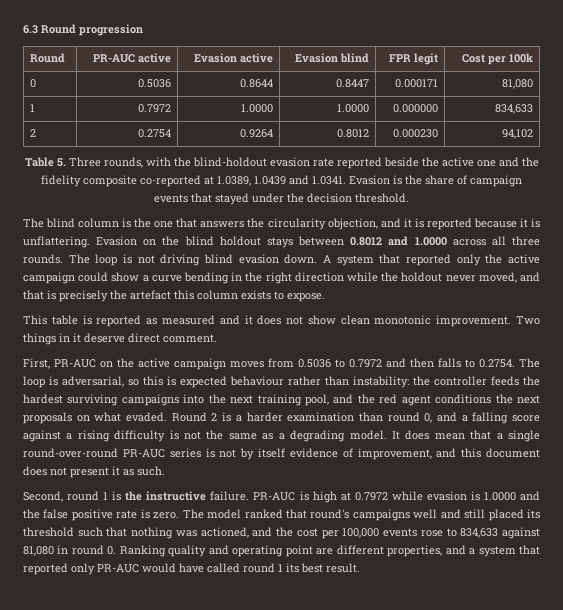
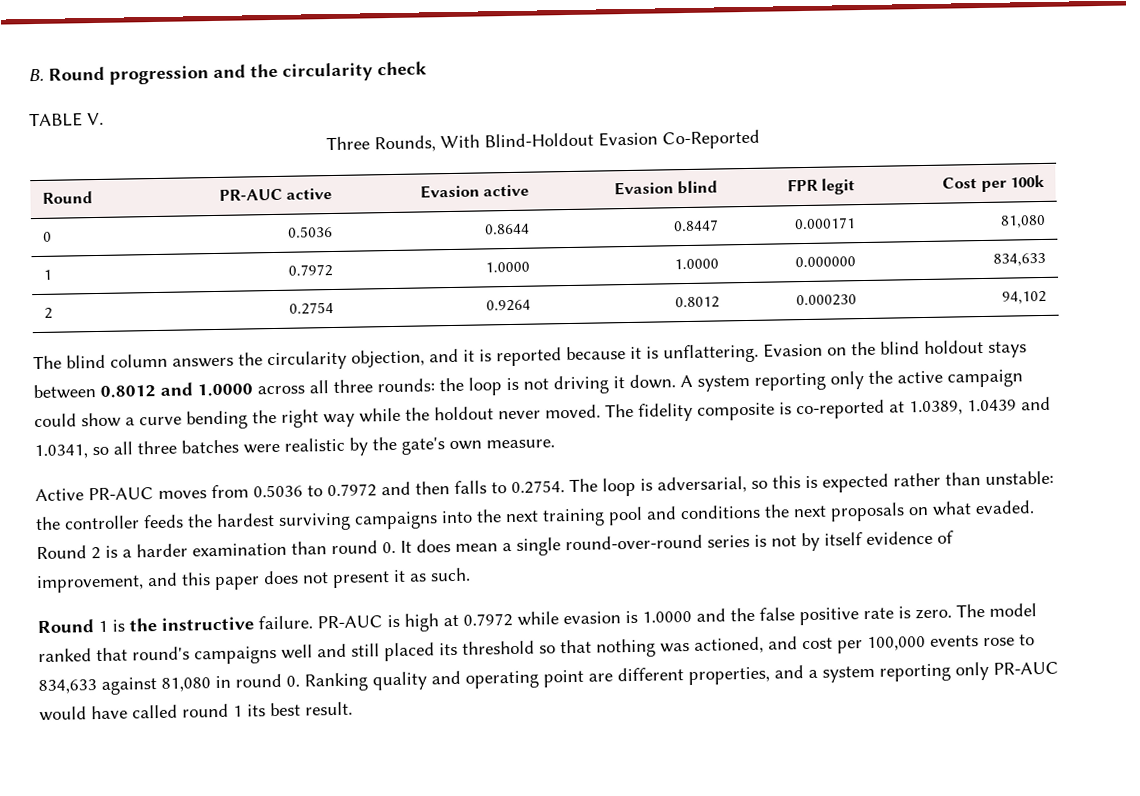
[23,25,38,34] 6.3 -> [28,68,44,82] B.
(143, 30) none -> [213,61,427,82] [29,112,104,128] [325,129,760,153] and the circularity check // TABLE V. // Three Rounds, With Blind-Holdout Evasion Co-Reported
[24,157,539,169] [41,175,522,187] [154,193,409,205] // Table 5. Three rounds, with the blind-holdout evasion rate reported beside the active one and the fidelity composite co-reported at 1.0389, 1.0439 and 1.0341. Evasion is the share of campaign events that stayed under the decision threshold. -> (1048, 297) none
[122,218,198,228] is the one that -> (168, 360) none
[23,254,90,264] rounds. The -> [377,377,464,393] rounds: the
[204,254,279,264] blind evasion -> [613,376,625,389] it
[379,254,452,266] that reported -> [754,372,826,391] reporting
[231,272,243,281] in -> (248, 420) none
[294,272,344,282] direction -> [323,413,355,428] way
[478,272,540,283] [23,290,325,302] [23,315,540,327] [23,333,217,345] [23,358,226,370] moved, and that is precisely the artefact this column exists to expose. // This table is reported as measured and it does not show clean monotonic improvement. Two things in it deserve direct comment. // First, PR-AUC on the active campaign -> [545,396,1051,422] [34,436,555,460] [35,487,154,502] moved. The fidelity composite is co-reported at 1.0389, 1.0439 and 1.0341, so all three batches were realistic by the gate's own measure. // Active PR-AUC
[230,376,284,386] behaviour -> (889, 483) none
[353,376,409,388] instability: -> [985,470,1054,485] unstable:
[305,394,431,406] pool, and the red agent -> [608,506,677,526] pool and
[424,412,540,424] [23,430,387,442] 0, and a falling score against a rising difficulty is not the same as a degrading model. -> [382,541,396,554] 0.
[470,430,492,440] that -> (498, 547) none
[122,449,165,458] PR-AUC -> (703, 542) none
[485,448,540,458] document -> [214,576,260,591] paper
[23,491,100,502] Second, round -> [37,619,94,634] Round
[77,527,103,537] such -> [539,645,556,654] so
[276,527,294,537] the -> (798, 643) none
[518,545,540,555] [23,563,68,575] that reported -> [879,663,951,682] reporting

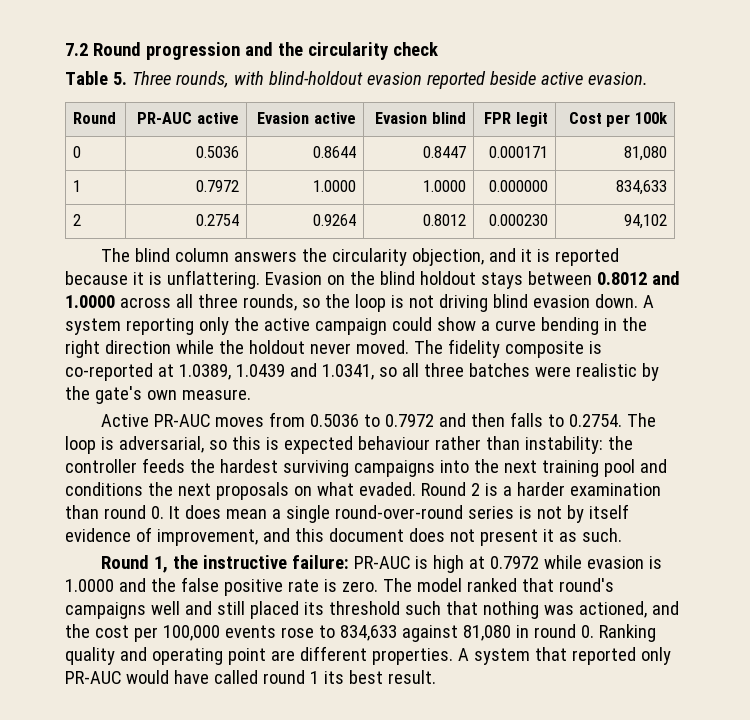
[28,68,44,82] B. -> [65,43,88,56] 7.2
[29,112,104,128] [325,129,760,153] TABLE V. // Three Rounds, With Blind-Holdout Evasion Co-Reported -> [65,71,648,89] Table 5. Three rounds, with blind-holdout evasion reported beside active evasion.
[377,378,435,393] rounds: -> [242,294,320,311] rounds, so
[613,376,625,389] it -> [492,294,590,308] blind evasion
(248, 420) none -> [603,318,617,331] in
[323,413,355,428] way -> [104,340,171,354] direction
(889, 483) none -> [357,436,430,450] behaviour
[985,470,1054,485] unstable: -> [524,436,603,454] instability:
[214,576,260,591] paper -> [328,528,404,542] document
[98,619,125,633] 1 is -> [153,556,168,573] 1,
[258,615,313,630] failure. -> [291,555,349,569] failure:
[539,645,556,654] so -> [404,601,441,615] such
(798, 643) none -> [65,624,90,638] the
[688,663,951,686] properties, and a system reporting -> [371,647,636,665] properties. A system that reported

